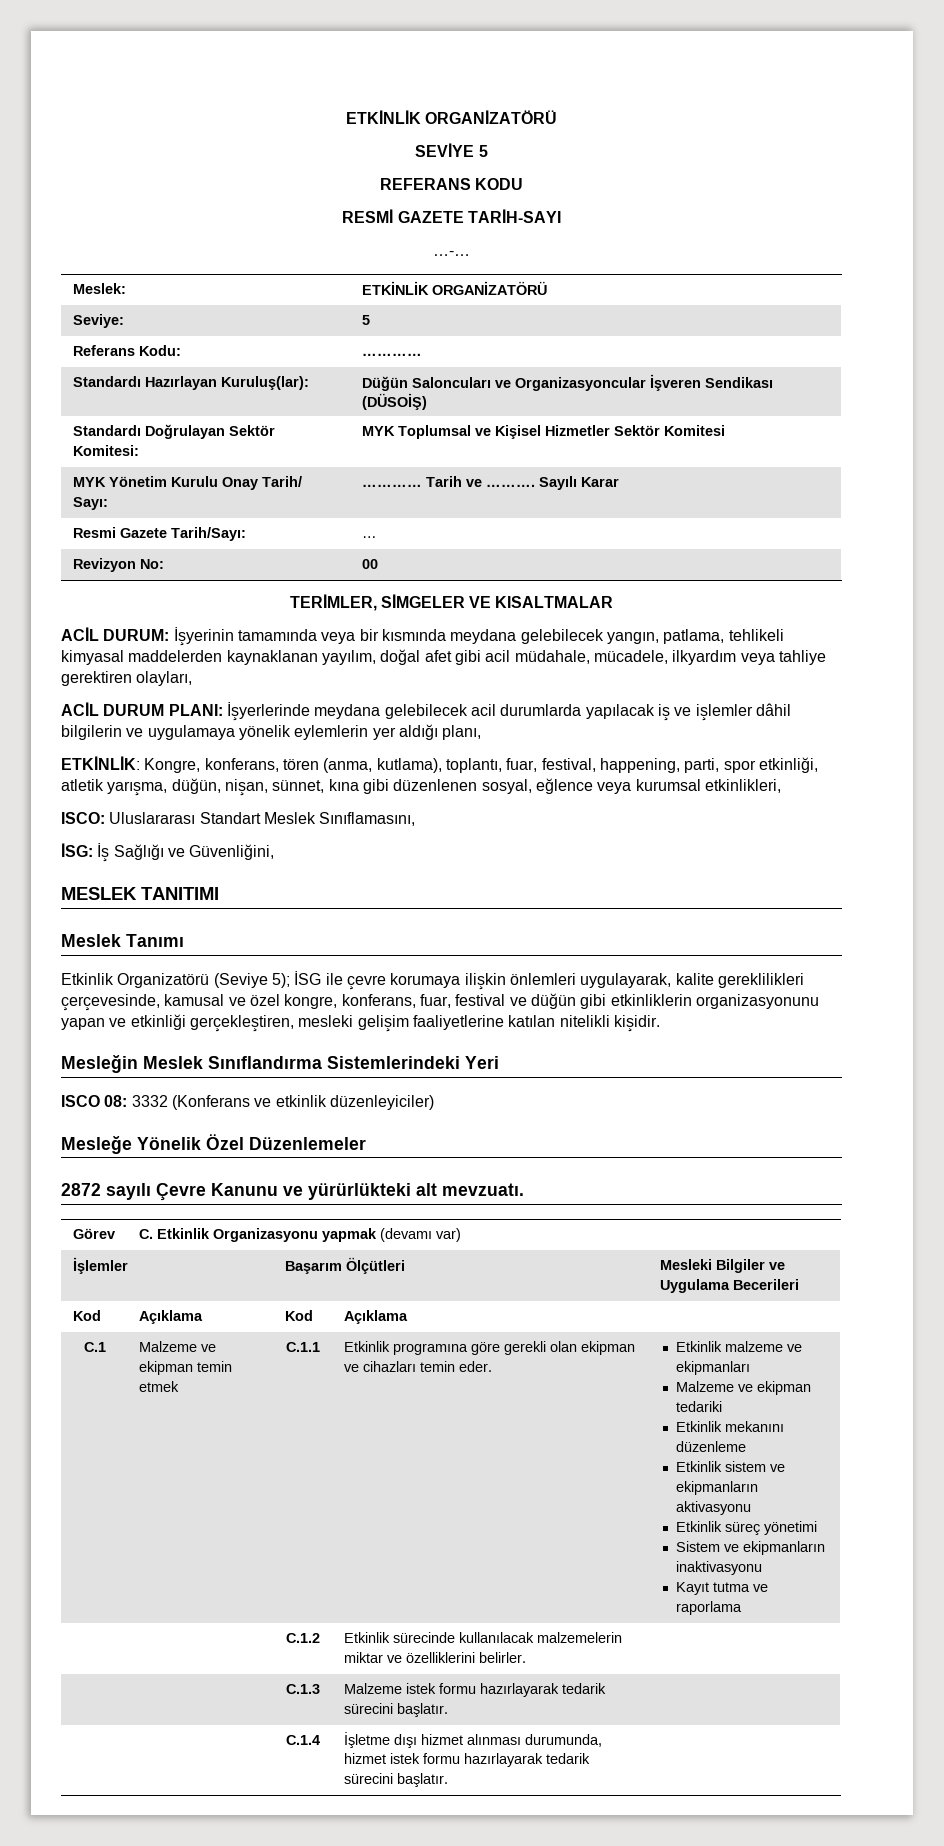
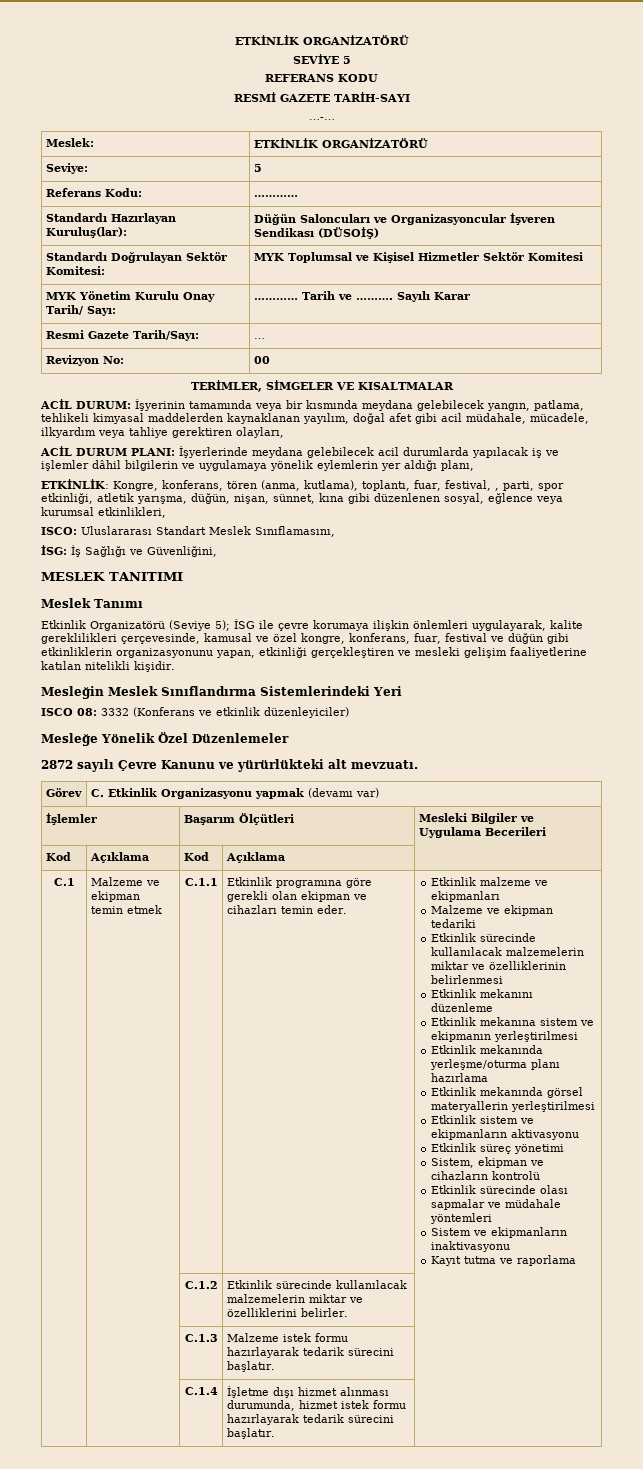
[599,758,680,773] happening, -> [494,488,499,491] ,
[61,1014,294,1032] yapan ve etkinliği gerçekleştiren, -> [216,647,411,658] yapan, etkinliği gerçekleştiren ve
[724,1421,784,1432] [675,1441,746,1452] mekanını düzenleme -> [479,933,536,942] [430,947,584,956] [430,961,566,970] [430,975,503,984] [430,989,533,998] [430,1003,493,1012] [430,1017,594,1026] [430,1031,578,1042] [430,1045,543,1054] [429,1059,560,1070] [430,1073,488,1082] [430,1087,583,1098] [430,1101,595,1112] sürecinde kullanılacak malzemelerin miktar ve özelliklerinin belirlenmesi // Etkinlik mekanını düzenleme // Etkinlik mekanına sistem ve ekipmanın yerleştirilmesi // Etkinlik mekanında yerleşme/oturma planı hazırlama // Etkinlik mekanında görsel materyallerin yerleştirilmesi
(817, 1528) none -> [430,1157,544,1168] [430,1171,540,1180] [430,1185,568,1194] [430,1199,561,1210] [429,1213,492,1224] // Sistem, ekipman ve cihazların kontrolü // Etkinlik sürecinde olası sapmalar ve müdahale yöntemleri

